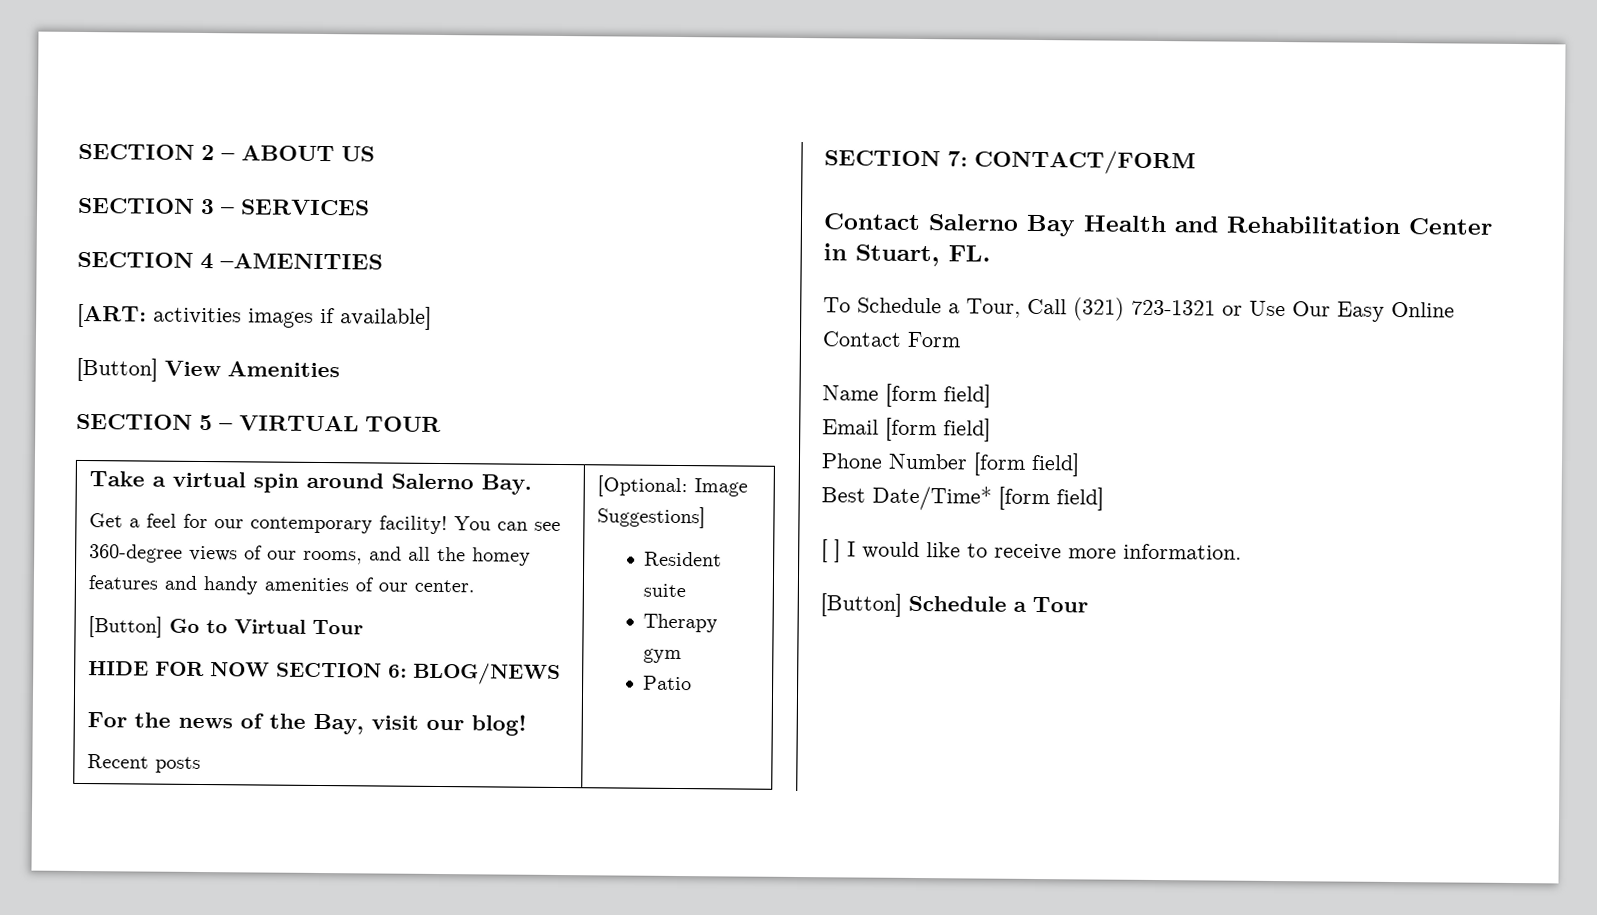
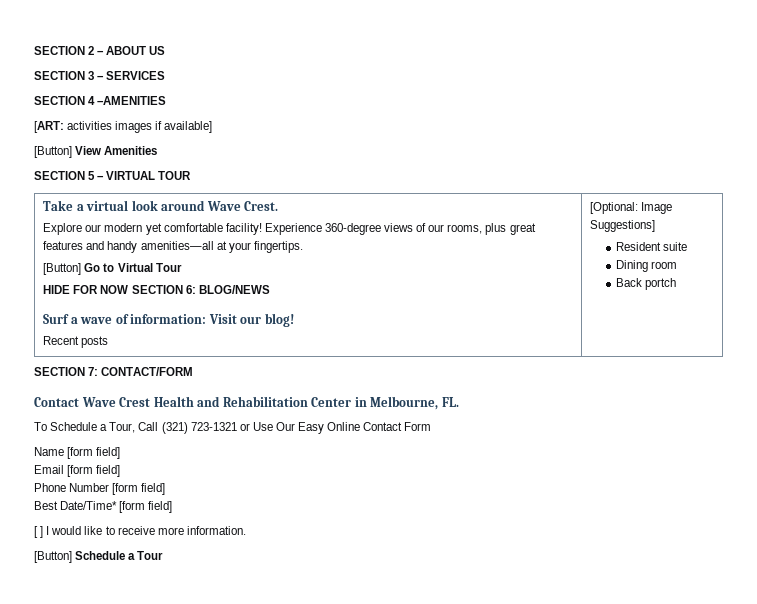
[253,472,533,495] [89,513,562,535] spin around Salerno Bay. // Get a feel for our contemporary facility! You can see -> [131,200,279,211] [43,223,322,235] look around Wave Crest. // Explore our modern yet comfortable facility! Experience
[369,546,532,566] [88,575,476,595] and all the homey features and handy amenities of our center. -> [485,223,536,235] [43,241,303,253] plus great features and handy amenities—all at your fingertips.
[87,712,420,735] For the news of the Bay, visit -> [43,314,237,324] Surf a wave of information: Visit
[643,613,719,633] [643,648,683,664] [643,675,693,691] Therapy gym // Patio -> [616,260,678,272] [616,278,677,290] Dining room // Back portch
[928,214,1076,237] Salerno Bay -> [81,397,151,407] Wave Crest
[855,244,940,267] Stuart, -> [370,396,439,410] Melbourne,

